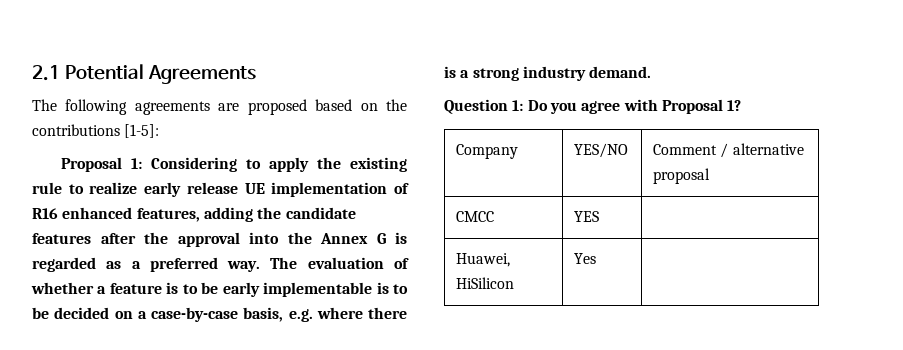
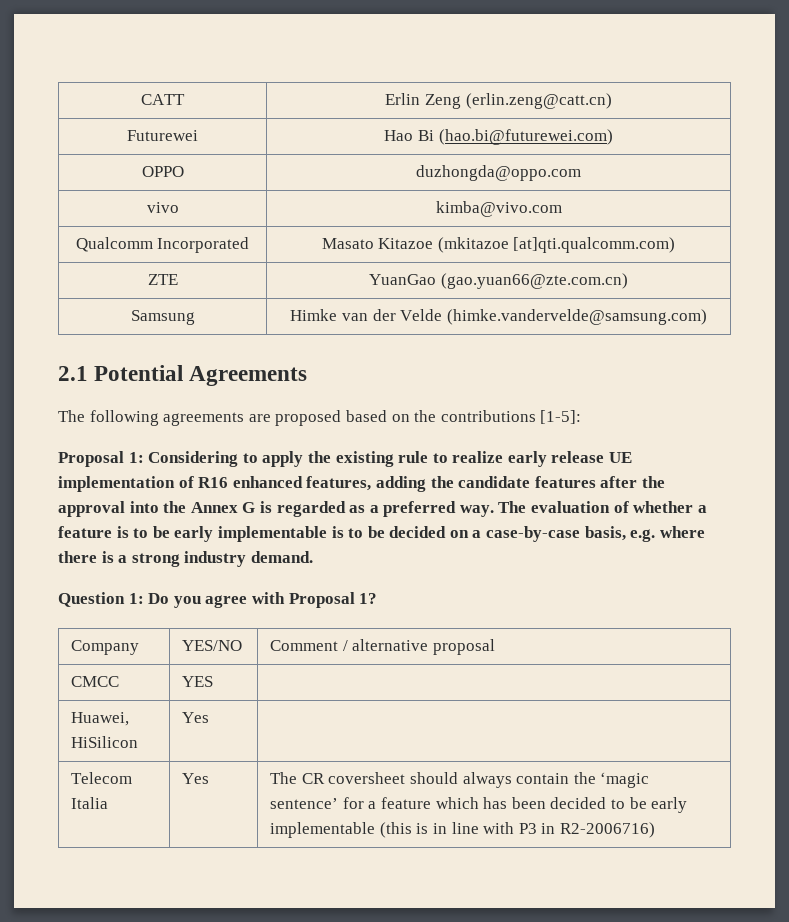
(32, 73) none -> [141,94,185,105] [385,93,612,109] [127,130,198,141] [384,129,613,145] [141,166,184,177] [416,165,581,181] [146,202,179,213] [435,201,562,217] [75,237,250,253] [321,237,676,253] [147,274,178,285] [369,273,628,289] [130,310,195,325] [290,309,707,325] CATT | Erlin Zeng (erlin.zeng@catt.cn) // Futurewei | Hao Bi (hao.bi@futurewei.com) // OPPO | duzhongda@oppo.com // vivo | kimba@vivo.com // Qualcomm Incorporated | Masato Kitazoe (mkitazoe [at]qti.qualcomm.com) // ZTE | YuanGao (gao.yuan66@zte.com.cn) // Samsung | Himke van der Velde (himke.vandervelde@samsung.com) //
(596, 258) none -> [71,772,133,784] [71,797,109,809] [182,773,210,784] [270,772,650,788] [270,797,688,813] [270,822,656,838] // Telecom Italia | Yes | The CR coversheet should always contain the ‘magic sentence’ for a feature which has been decided to be early implementable (this is in line with P3 in R2-2006716)

